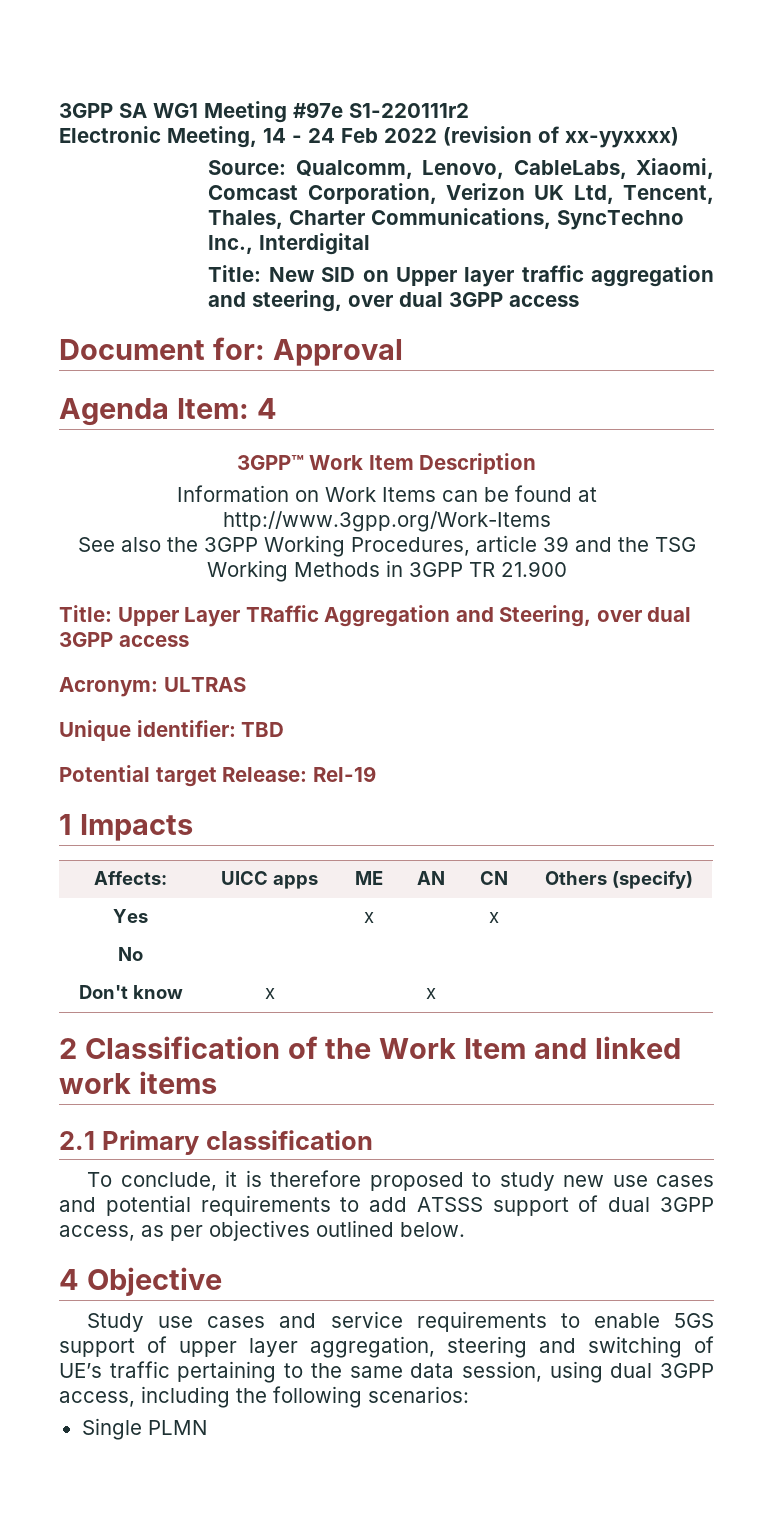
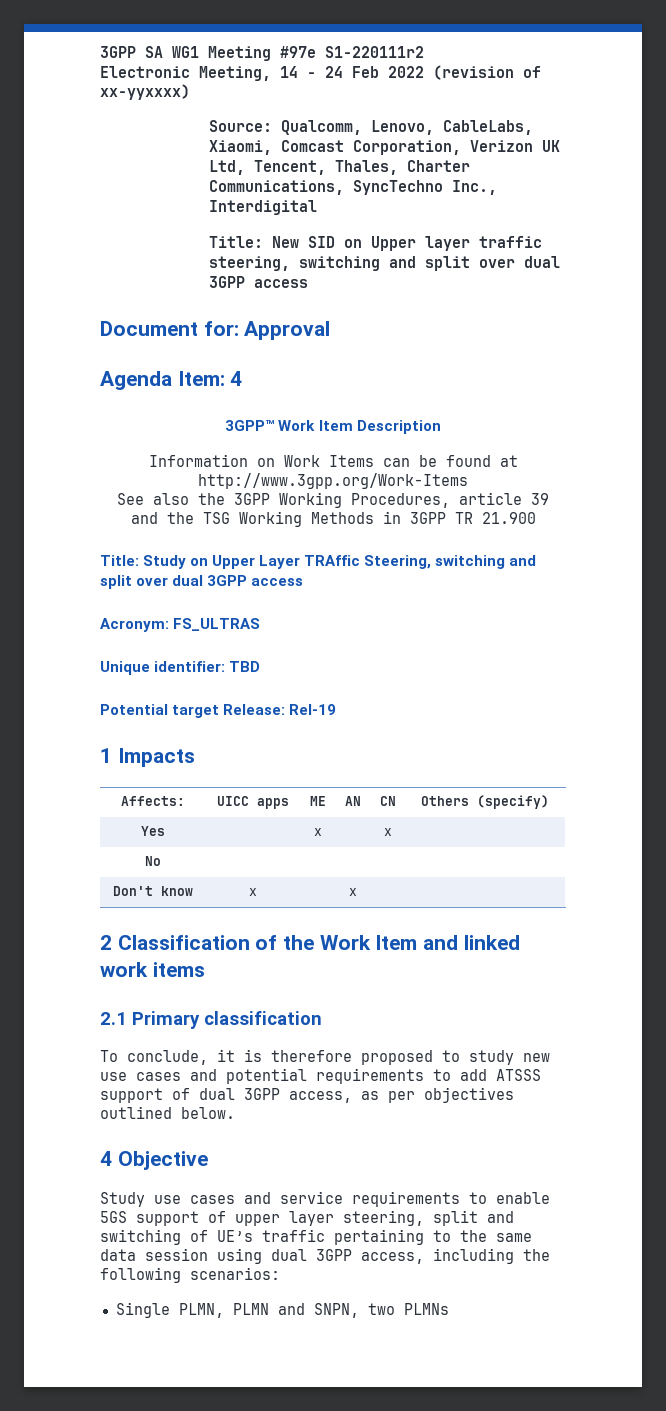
[591,265,714,287] [208,290,343,312] aggregation and steering, -> [209,256,471,271] steering, switching and split
[117,605,592,627] Upper Layer TRaffic Aggregation and Steering, -> [143,555,537,569] [100,575,132,589] Study on Upper Layer TRAffic Steering, switching and split
[163,677,246,692] ULTRAS -> [173,618,261,631] FS_ULTRAS
[310,1336,527,1358] aggregation, steering -> [343,1210,478,1226] steering, split
[461,1361,542,1382] session, -> [145,1248,208,1261] session
[147,1420,207,1435] PLMN -> [178,1303,449,1318] PLMN, PLMN and SNPN, two PLMNs

